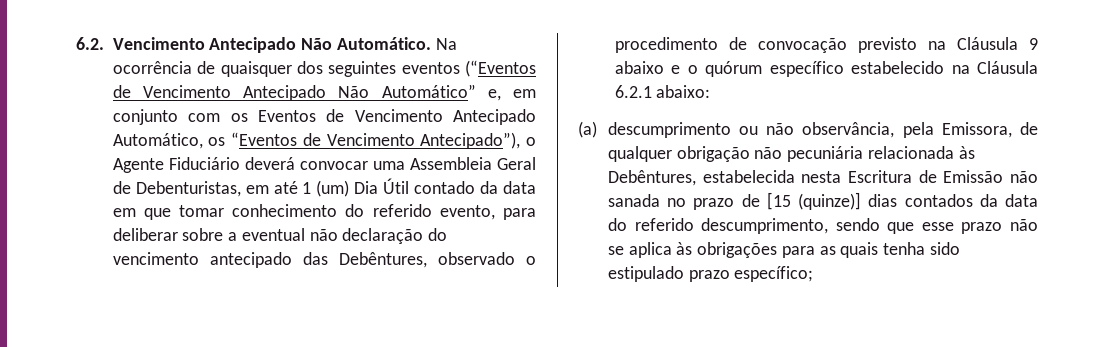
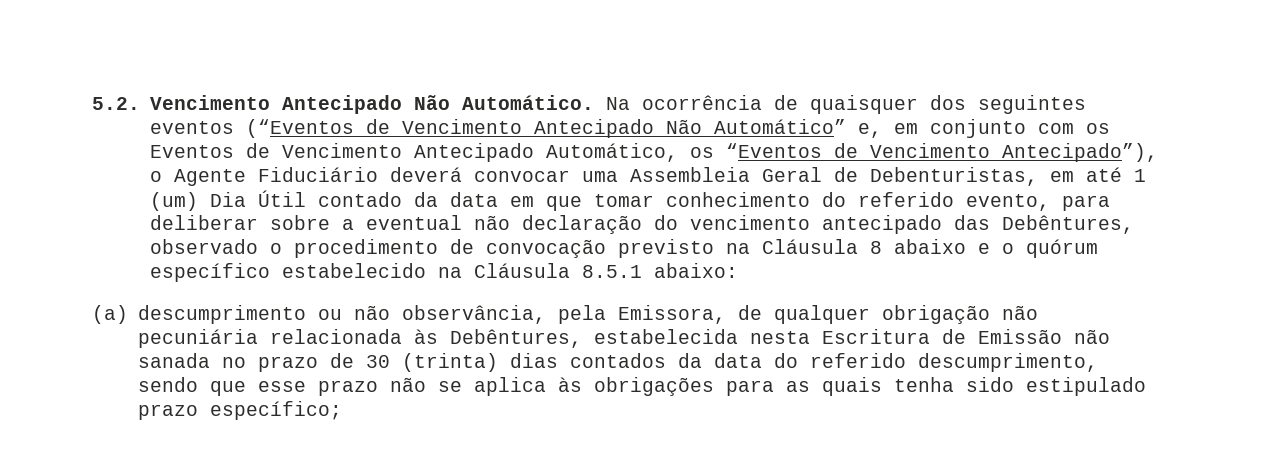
[76,37,104,50] 6.2. -> [92,97,140,110] 5.2.
[1029,38,1038,50] 9 -> [869,241,882,254] 8
[614,85,652,98] 6.2.1 -> [581,265,642,278] 8.5.1
[766,192,862,210] [15 (quinze)] -> [365,353,498,372] 30 (trinta)

